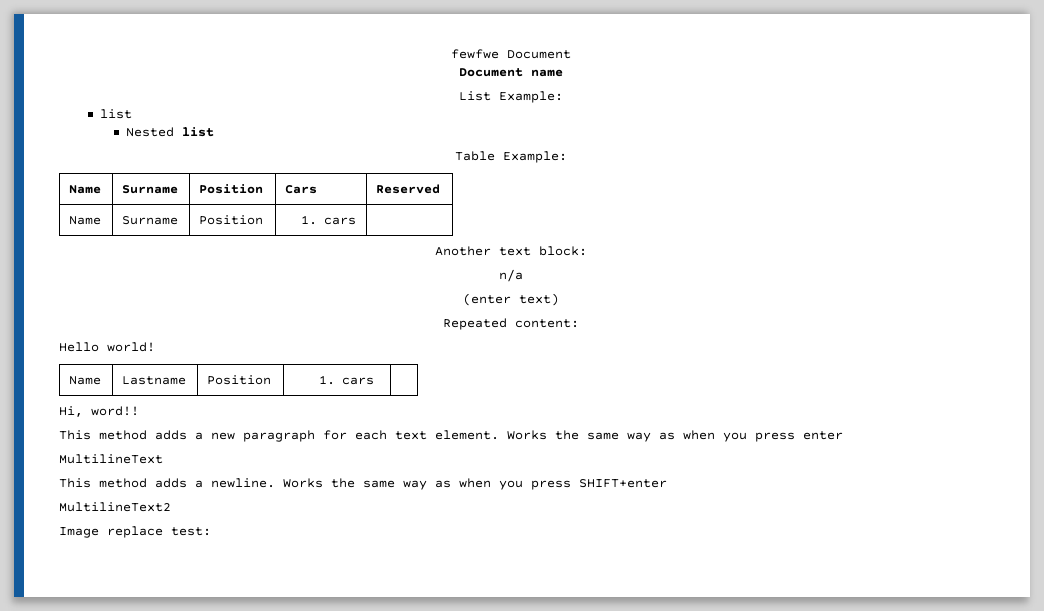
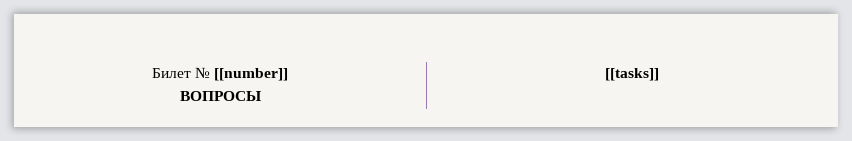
[451,49,571,59] [459,68,563,77] [459,91,563,103] [100,109,133,119] [126,127,215,137] [455,151,567,163] [69,185,102,194] [122,185,179,194] [199,184,264,194] [285,185,318,194] [376,184,441,194] [69,216,102,225] [122,216,179,225] [199,215,264,225] [300,215,356,225] [435,246,587,256] [499,269,523,282] [463,293,559,306] [443,318,579,330] [59,342,155,352] [69,376,102,385] [122,376,187,385] [207,375,272,385] [319,375,375,385] [59,406,139,417] [59,430,843,442] [59,454,163,464] [59,478,667,490] [59,502,171,512] [59,526,211,538] fewfwe Document // Document name // List Example: // list // Nested list // Table Example: // Name | Surname | Position | Cars | Reserved // Name | Surname | Position | 1. cars | // Another text block: // n/a // (enter text) // Repeated content: // Hello world! // Name | Lastname | Position | 1. cars | // Hi, word!! // This method adds a new paragraph for each text element. Works the same way as when you press enter // MultilineText // This method adds a newline. Works the same way as when you press SHIFT+enter // MultilineText2 // Image replace test: -> [151,67,289,81] [179,91,261,101] [605,68,659,81] Билет № [[number]] // ВОПРОСЫ // [[tasks]]

